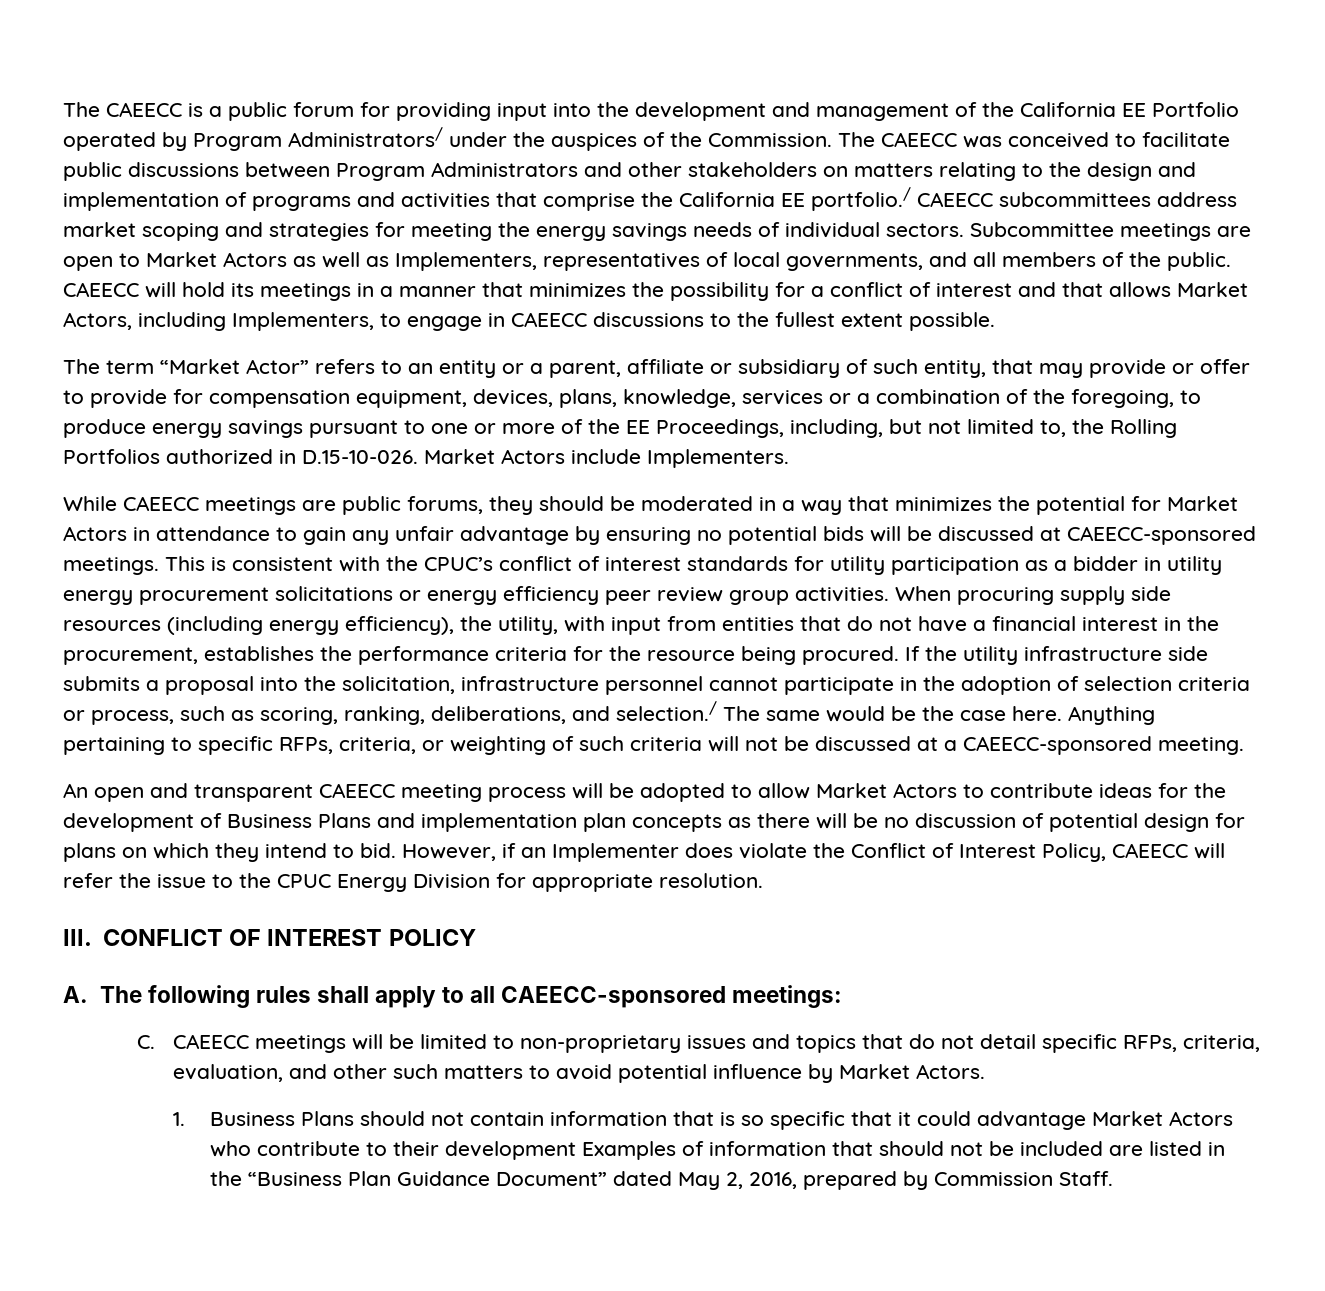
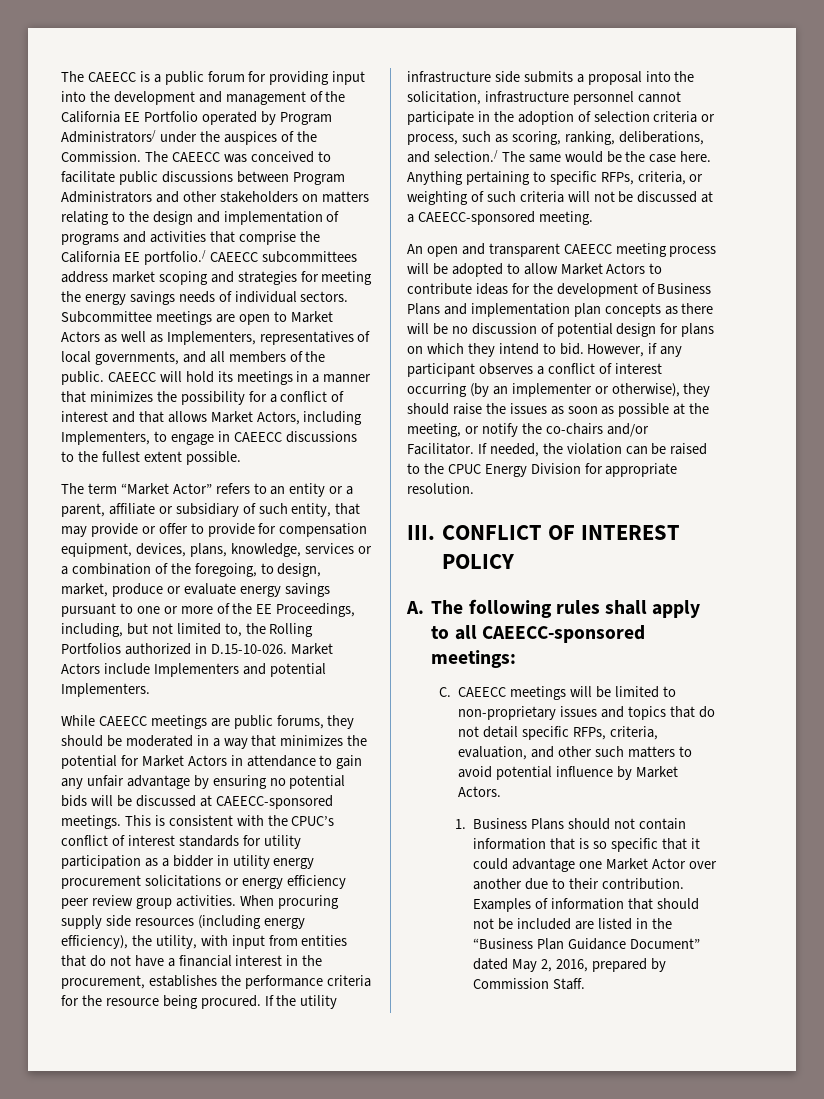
[63,419,146,438] produce -> [277,563,322,577] [61,583,236,597] design, market, produce or evaluate
(641, 456) none -> [153,663,326,677] Implementers and potential
[521,843,1225,862] [63,873,206,888] an Implementer does violate the Conflict of Interest Policy, CAEECC will refer the issue -> [660,346,683,357] [407,363,662,377] [407,383,711,397] [407,403,710,417] [407,423,649,437] [407,443,708,457] any participant observes a conflict of interest occurring (by an implementer or otherwise), they should raise the issues as soon as possible at the meeting, or notify the co-chairs and/or Facilitator. If needed, the violation can be raised
[1092,1111,1234,1126] [210,1141,361,1157] Market Actors who contribute -> [579,858,718,870] [473,878,549,890] one Market Actor over another due
[445,1141,577,1160] development -> [602,878,685,890] contribution.

